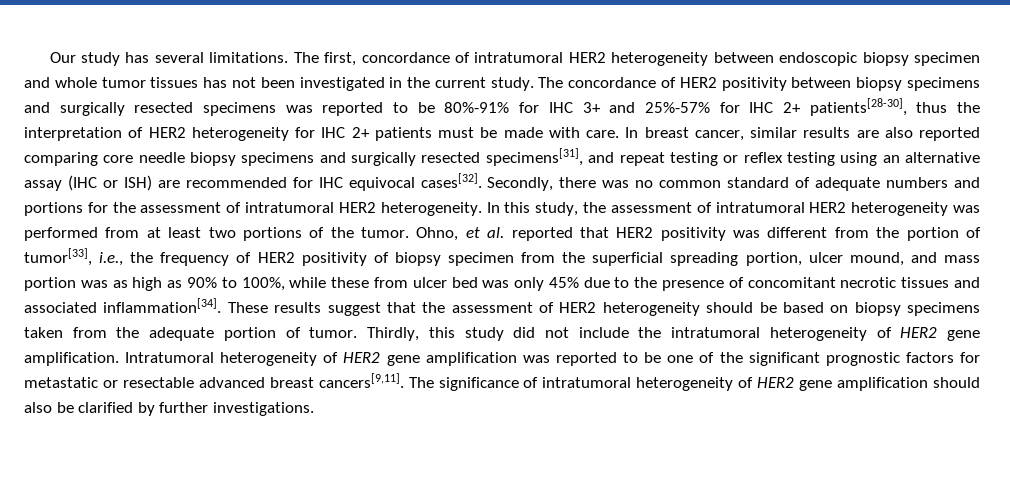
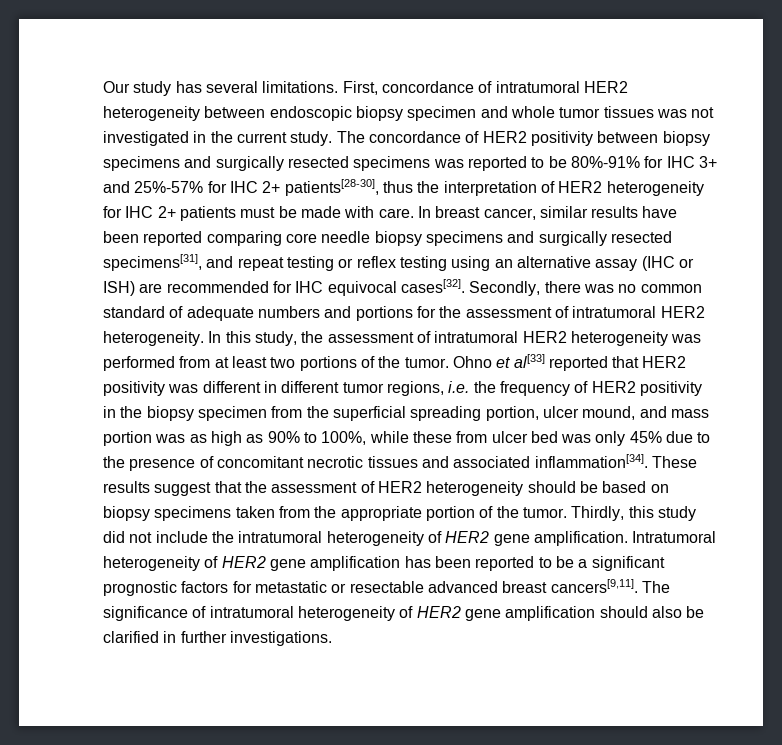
[293,52,357,66] The first, -> [342,81,378,95] First,
[203,77,295,88] has not been -> [656,107,715,118] was not
[856,127,913,138] are also -> [642,206,678,218] [103,231,139,243] have been
[416,227,505,241] Ohno, et al. -> [452,354,545,368] Ohno et al[33]
[834,227,982,241] [24,248,124,266] from the portion of tumor[33], i.e., -> [263,381,470,396] in different tumor regions, i.e.
[373,252,389,263] of -> [103,406,143,418] in the
[149,327,301,341] adequate portion of -> [340,506,519,521] appropriate portion of the
[522,352,743,366] was reported to be one of the -> [404,556,588,571] has been reported to be a
[137,402,155,416] by -> [163,631,177,643] in

